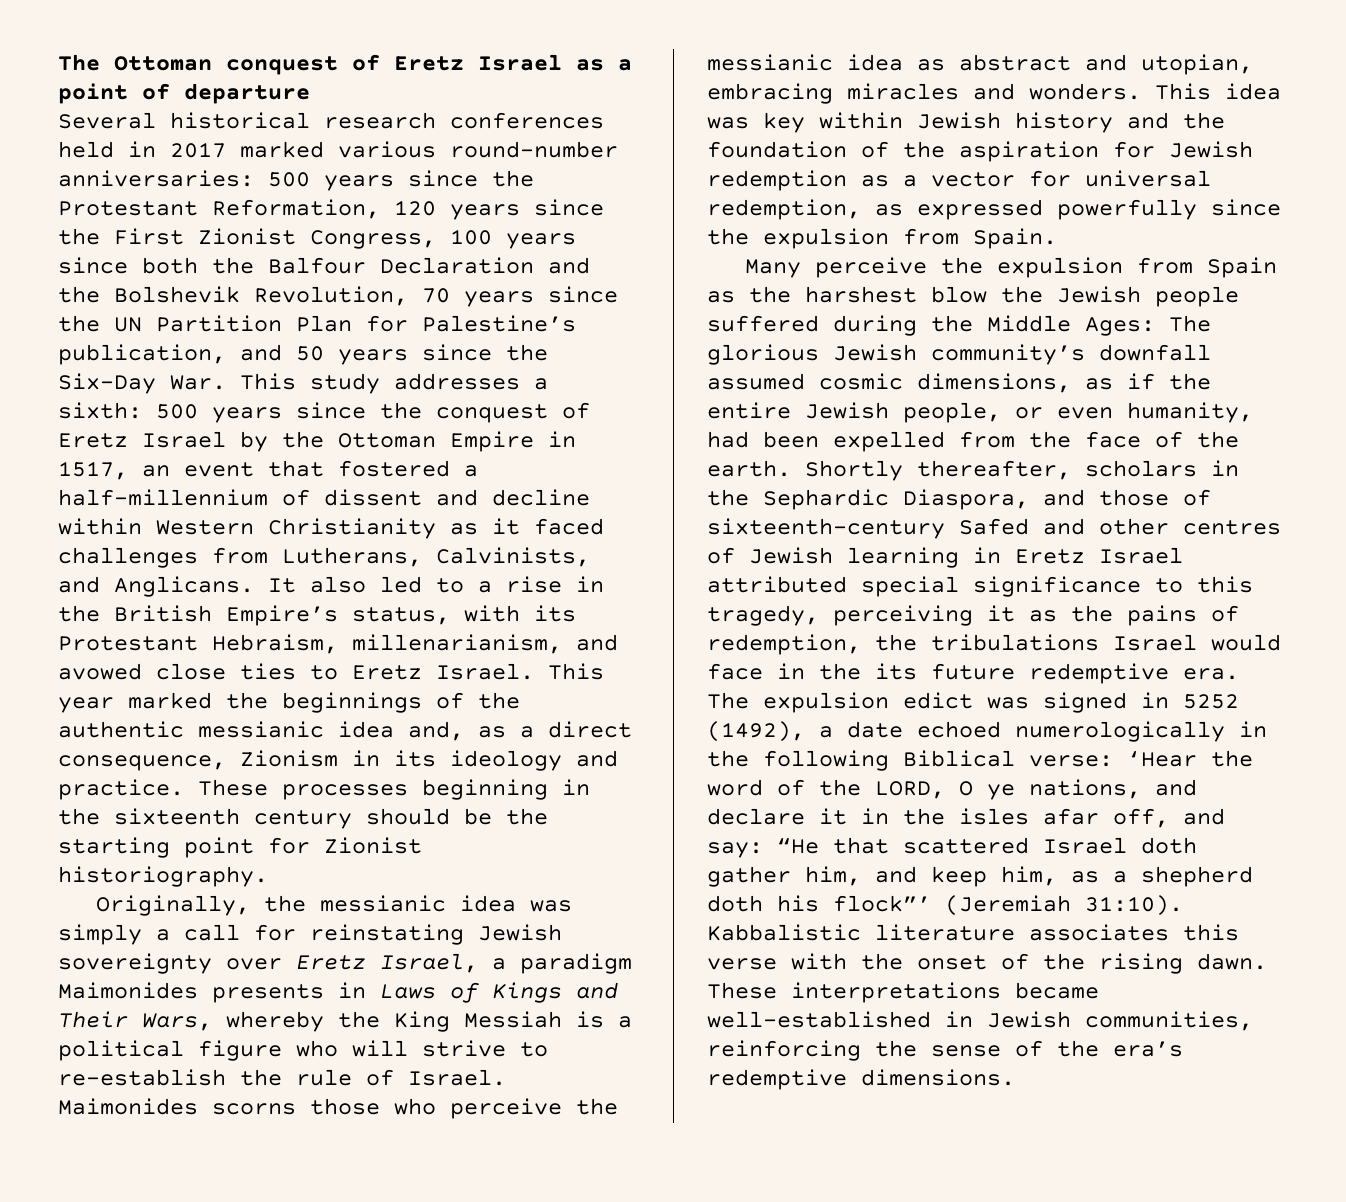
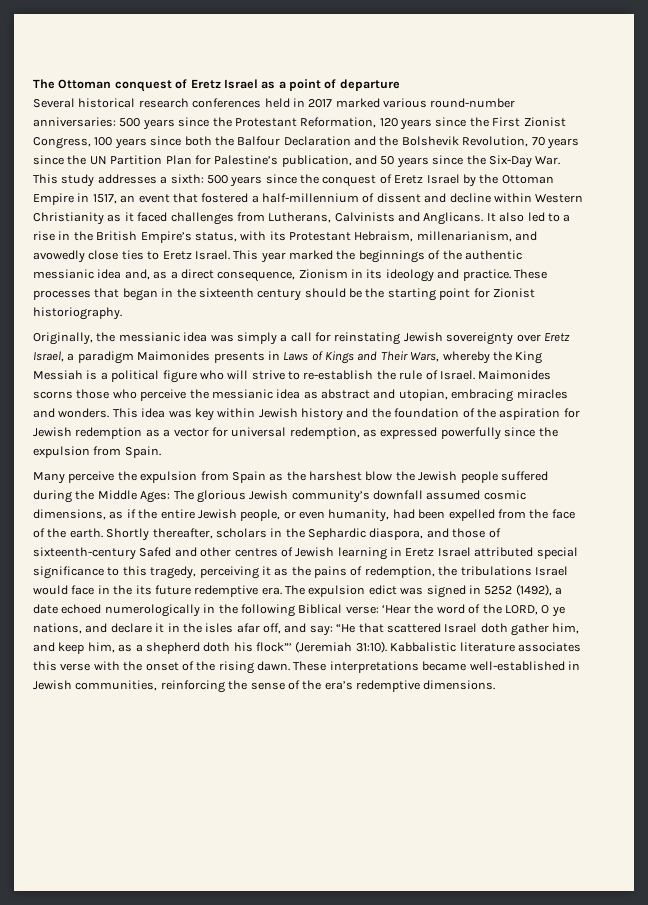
[436,547,590,567] Calvinists, -> [334,212,395,222] Calvinists
[58,663,142,680] avowed -> [33,250,85,263] avowedly
[422,779,548,800] beginning -> [94,288,158,301] that began
[903,489,1029,510] Diaspora, -> [369,528,424,540] diaspora,

